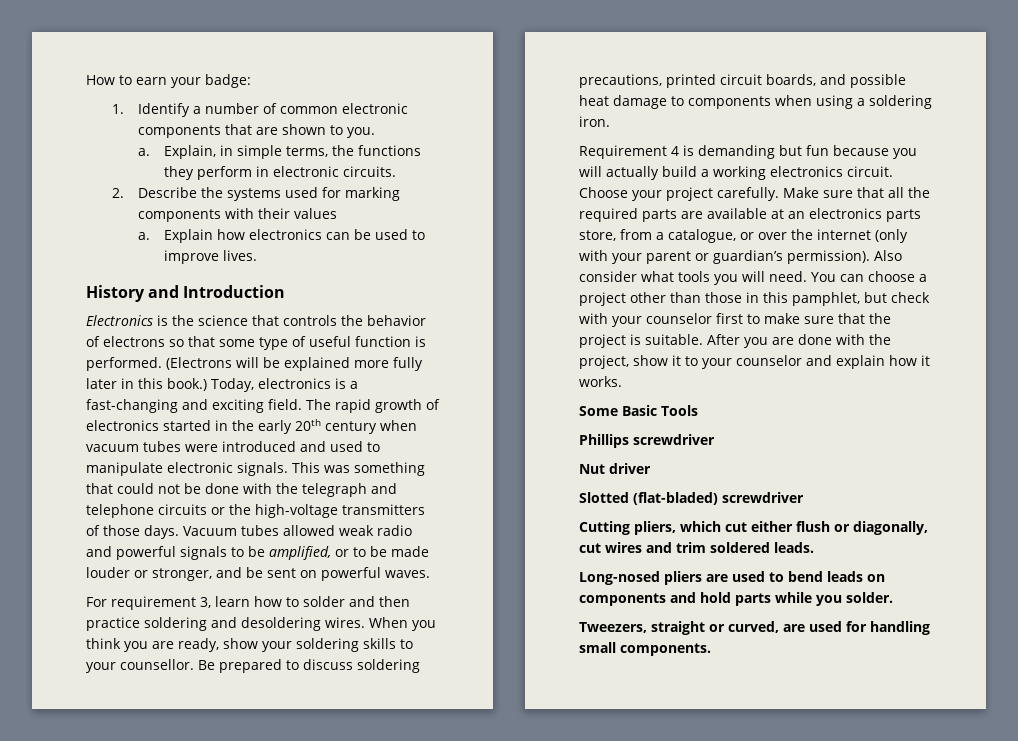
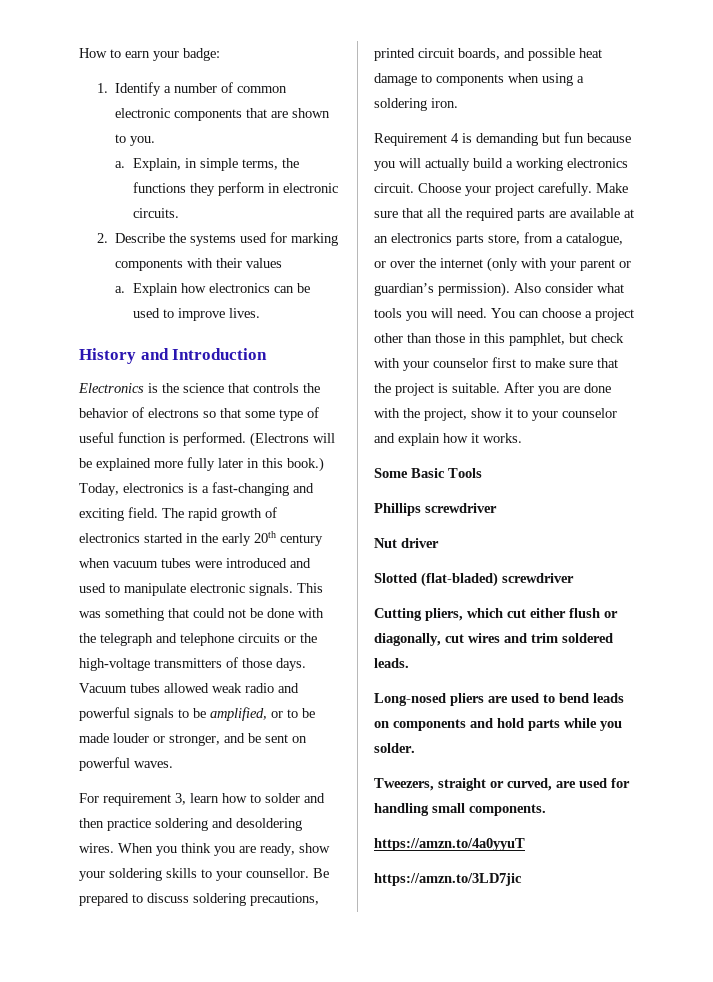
(711, 649) none -> [374,838,525,851] [374,873,522,886] // https://amzn.to/4a0yyuT // https://amzn.to/3LD7jic

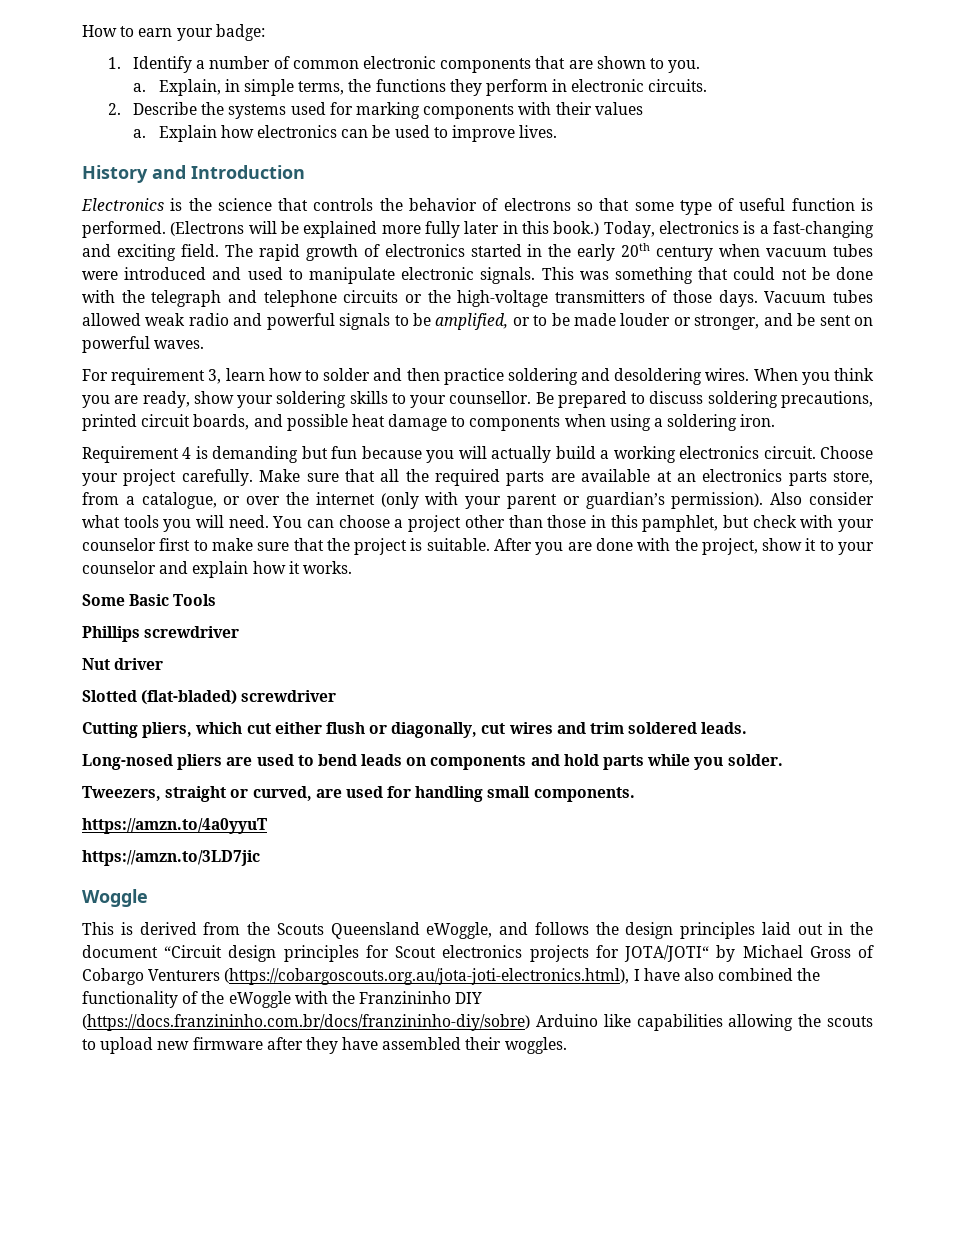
(522, 879) none -> [82,889,148,907] [82,922,873,939] [82,945,875,962] [82,968,821,985] [82,991,483,1008] [82,1014,874,1031] [82,1037,567,1054] // Woggle // This is derived from the Scouts Queensland eWoggle, and follows the design principles laid out in the document “Circuit design principles for Scout electronics projects for JOTA/JOTI“ by Michael Gross of Cobargo Venturers (https://cobargoscouts.org.au/jota-joti-electronics.html), I have also combined the functionality of the eWoggle with the Franzininho DIY (https://docs.franzininho.com.br/docs/franzininho-diy/sobre) Arduino like capabilities allowing the scouts to upload new firmware after they have assembled their woggles.

